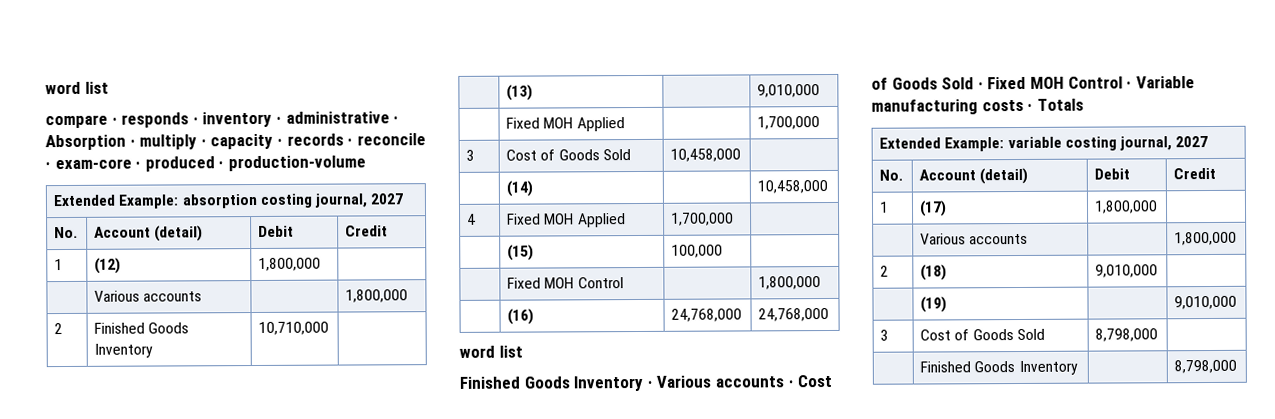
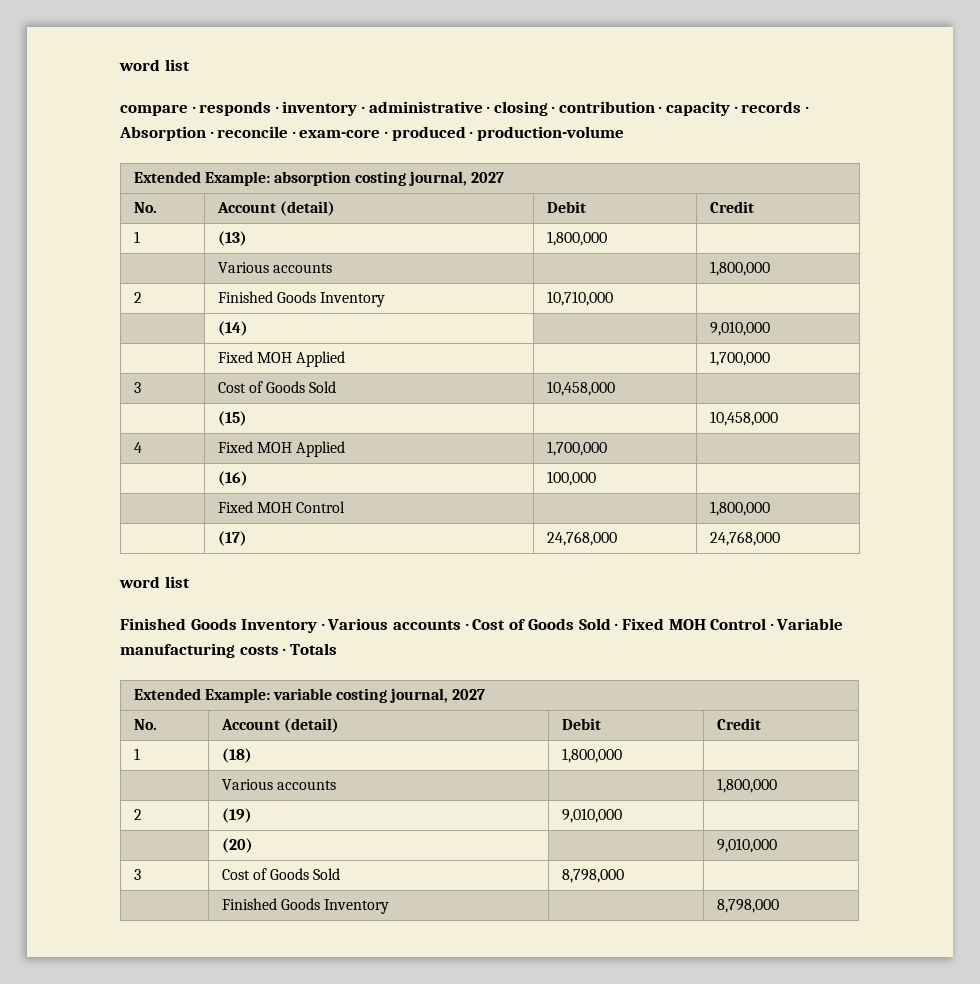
[45,134,198,151] Absorption · multiply -> [493,101,655,116] closing · contribution
(354, 142) none -> [119,126,214,141] Absorption ·
[94,257,122,274] (12) -> [217,231,247,246] (13)
[506,84,534,101] (13) -> [217,321,248,336] (14)
[506,180,534,197] (14) -> [217,411,247,426] (15)
[507,244,535,261] (15) -> [217,471,248,486] (16)
[507,308,535,325] (16) -> [217,531,247,546] (17)
[919,200,948,217] [1094,200,1159,214] [920,233,1029,245] [1174,231,1238,246] [880,265,890,277] [920,264,948,281] (17) | 1,800,000 | // | Various accounts | | 1,800,000 // 2 | (18) -> [221,748,252,763] [561,748,622,763] [221,779,336,790] [716,778,777,793] [133,809,142,820] [221,808,252,823] (18) | 1,800,000 | // | Various accounts | | 1,800,000 // 2 | (19)
[920,296,948,313] (19) -> [221,838,253,853] (20)

